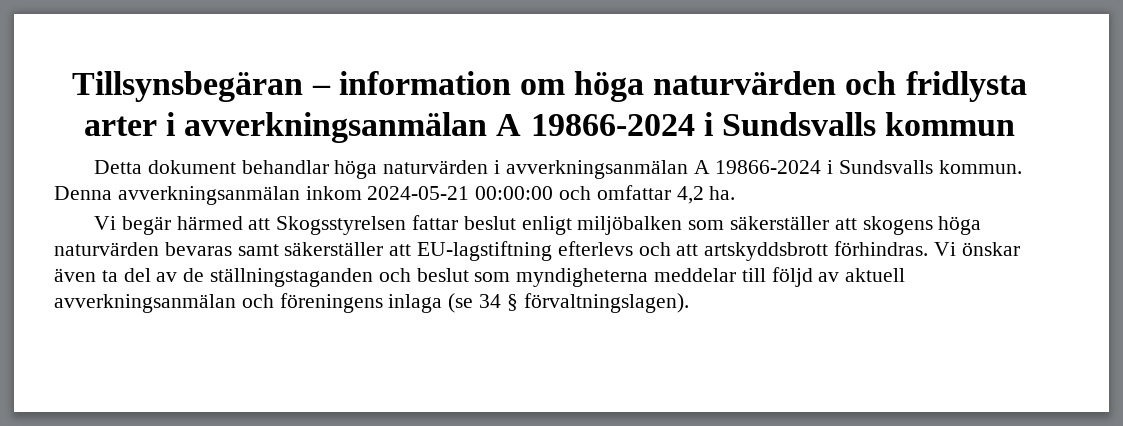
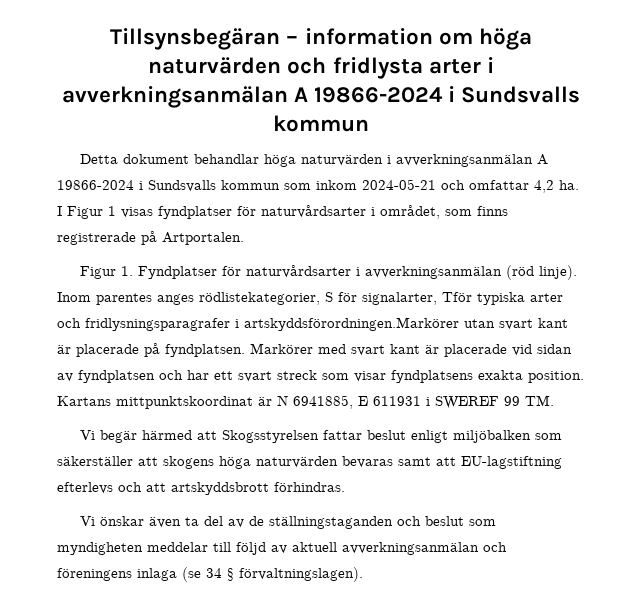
[938,160,1022,174] [54,186,300,205] kommun. Denna avverkningsanmälan -> [221,180,311,190] kommun som
[475,186,554,200] 00:00:00 -> (436, 184) none
(736, 193) none -> [57,205,508,219] [57,231,244,245] [80,265,578,280] [57,292,563,305] [57,317,568,331] [57,343,572,357] [57,370,584,383] [57,395,554,409] I Figur 1 visas fyndplatser för naturvårdsarter i området, som finns registrerade på Artportalen. // Figur 1. Fyndplatser för naturvårdsarter i avverkningsanmälan (röd linje). Inom parentes anges rödlistekategorier, S för signalarter, Tför typiska arter och fridlysningsparagrafer i artskyddsförordningen.Markörer utan svart kant är placerade på fyndplatsen. Markörer med svart kant är placerade vid sidan av fyndplatsen och har ett svart streck som visar fyndplatsens exakta position. Kartans mittpunktskoordinat är N 6941885, E 611931 i SWEREF 99 TM.
[284,242,384,256] säkerställer -> (431, 461) none
(929, 248) none -> (345, 487) //
[516,268,649,287] myndigheterna -> [57,542,143,555] myndigheten

